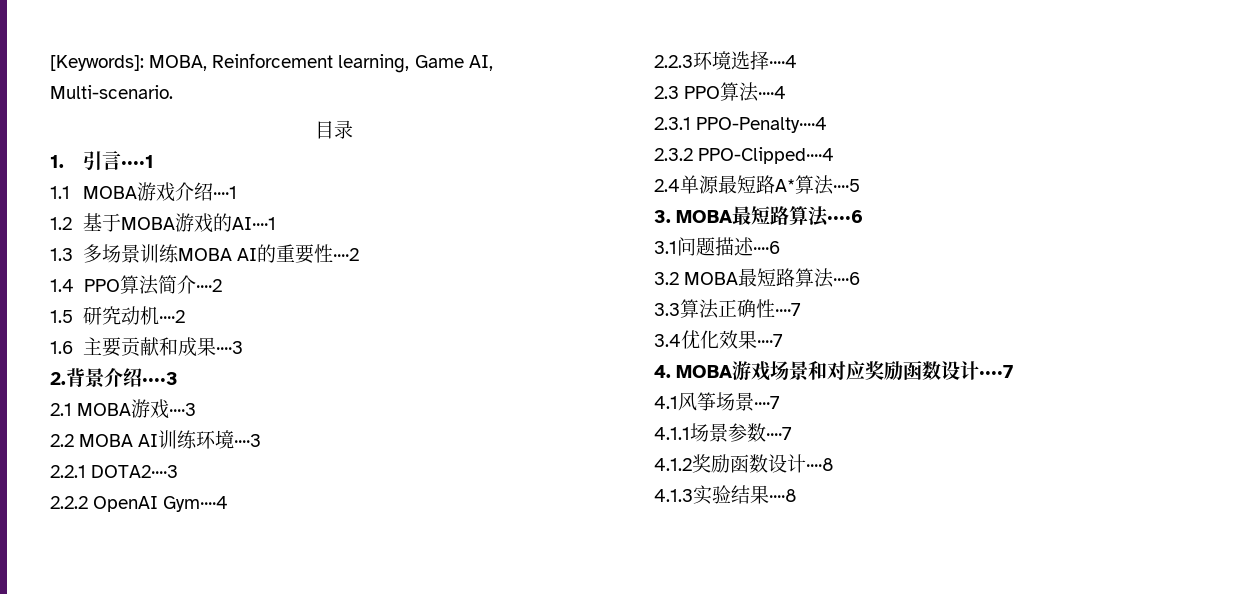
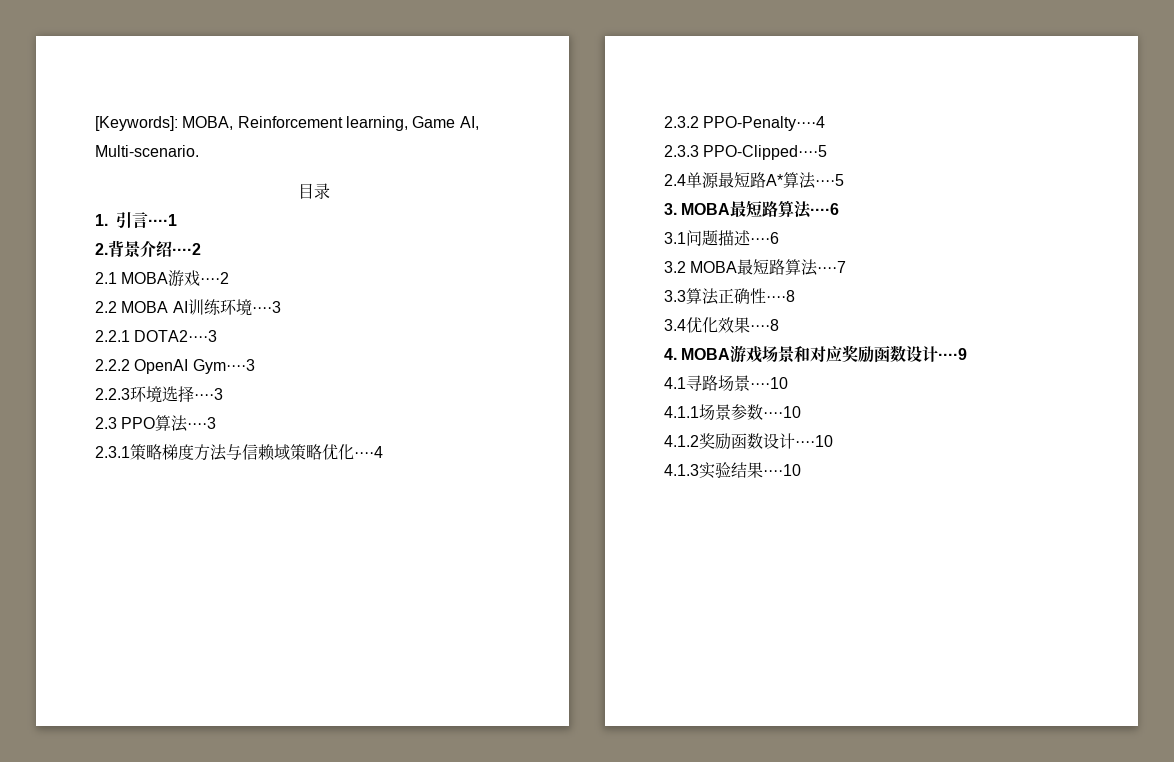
[50,182,238,202] [50,213,277,233] [50,244,360,264] [50,275,222,295] [50,306,186,325] [50,337,244,357] // 1.1 MOBA游戏介绍····1 // 1.2基于MOBA游戏的AI····1 // 1.3多场景训练MOBA AI的重要性····2 // 1.4 PPO算法简介····2 // 1.5研究动机····2 // 1.6主要贡献和成果····3 -> (177, 220) none
[142,372,178,385] ····3 -> [172,243,201,255] ····2
[169,403,197,416] ····3 -> [200,272,230,284] ····2
[163,496,229,512] Gym····4 -> [192,359,255,374] Gym····3
[769,55,797,68] ····4 -> [194,388,223,400] ····3
[758,86,787,99] [654,117,691,130] ····4 // 2.3.1 -> [187,417,217,429] [95,444,383,461] [664,116,699,128] ····3 // 2.3.1策略梯度方法与信赖域策略优化····4 // 2.3.2
[654,147,835,164] 2.3.2 PPO-Clipped····4 -> [664,145,828,160] 2.3.3 PPO-Clipped····5
[833,272,861,285] ····6 -> [817,261,847,273] ····7
[775,303,801,316] ····7 -> [766,290,795,302] ····8
[757,334,783,347] ····7 -> [750,319,779,331] ····8
[979,365,1014,378] ····7 -> [938,348,968,360] ····9
[678,392,780,411] 风筝场景····7 -> [686,375,788,391] 寻路场景····10
[766,427,792,440] ····7 -> [763,406,801,418] ····10
[806,458,834,471] ····8 -> [795,435,833,447] ····10
[769,489,797,502] ····8 -> [763,464,801,476] ····10

